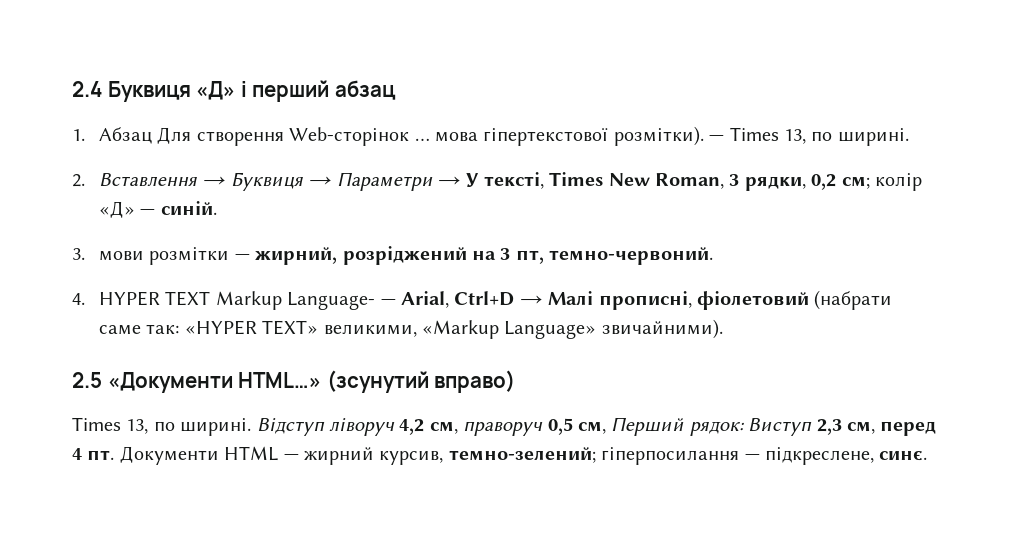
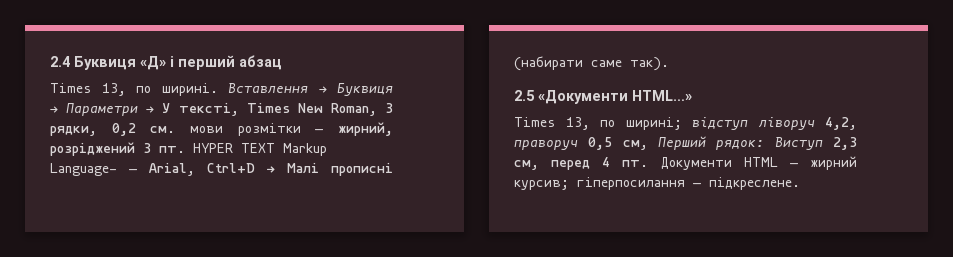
[72,126,909,146] [72,174,85,187] 1. Абзац Для створення Web-сторінок … мова гіпертекстової розмітки). — Times 13, по ширині. // 2. -> [50,83,218,96] Times 13, по ширині.
[841,173,923,191] [99,201,217,218] [72,248,85,260] см; колір «Д» — синій. // 3. -> [150,126,176,133] см.
[472,247,714,265] [72,293,85,305] на 3 пт, темно-червоний. // 4. -> [143,143,185,153] 3 пт.
[598,290,893,310] [99,319,723,339] прописні, фіолетовий (набрати саме так: «HYPER TEXT» великими, «Markup Language» звичайними). -> [331,162,393,176] [514,56,669,71] прописні (набирати саме так).
[326,370,516,393] [72,417,458,436] (зсунутий вправо) // Times 13, по ширині. Відступ ліворуч 4,2 см, -> [514,117,857,130] // Times 13, по ширині; відступ ліворуч 4,2,
[379,447,928,465] курсив, темно-зелений; гіперпосилання — підкреслене, синє. -> [514,177,800,190] курсив; гіперпосилання — підкреслене.

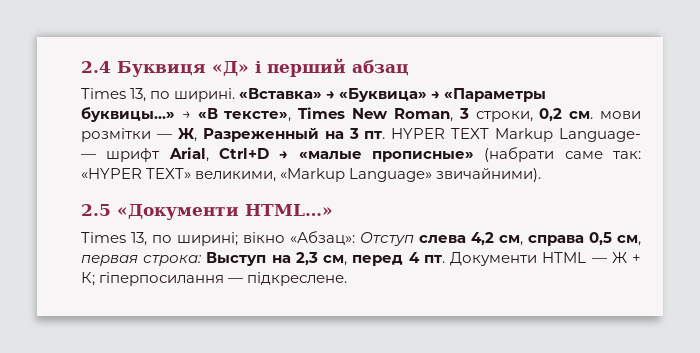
[228,83,393,96] [50,102,239,116] Вставлення → Буквиця → Параметри → У тексті, -> [239,88,547,102] [81,107,292,122] «Вставка» → «Буквица» → «Параметры буквицы…» → «В тексте»,
[50,126,97,136] рядки, -> [475,111,533,122] строки,
[338,122,393,136] [50,142,135,156] жирний, розріджений -> [177,128,344,142] Ж, Разреженный на
(137, 171) none -> [106,148,161,162] шрифт
[287,162,393,176] [514,56,669,71] Малі прописні (набирати саме так). -> [298,147,642,162] [81,168,542,182] «малые прописные» (набрати саме так: «HYPER TEXT» великими, «Markup Language» звичайними).
[692,117,857,130] [514,136,823,150] відступ ліворуч 4,2, праворуч 0,5 см, Перший рядок: Виступ -> [243,231,641,246] [81,252,291,266] вікно «Абзац»: Отступ слева 4,2 см, справа 0,5 см, первая строка: Выступ на
[810,156,857,170] [514,180,569,190] жирний курсив; -> [611,252,641,263] [81,272,95,286] Ж + К;

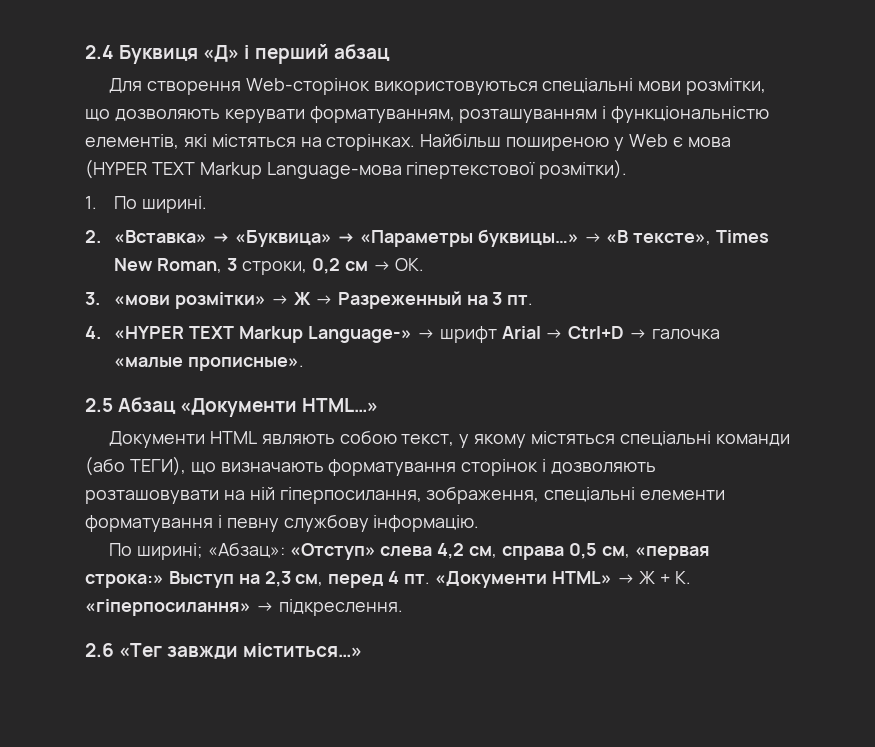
[81,88,171,102] Times 13, по -> [108,78,767,95] [85,106,770,123] [85,133,731,151] [85,159,628,179] [85,196,138,209] Для створення Web-сторінок використовуються спеціальні мови розмітки, що дозволяють керувати форматуванням, розташуванням і функціональністю елементів, які містяться на сторінках. Найбільш поширеною у Web є мова (HYPER TEXT Markup Language-мова гіпертекстової розмітки). // 1. По
(236, 95) none -> [85,230,101,243] // 2.
[569,111,641,119] [81,128,641,142] [81,147,642,162] [81,168,542,182] см. мови розмітки — Ж, Разреженный на 3 пт. HYPER TEXT Markup Language- — шрифт Arial, Ctrl+D → «малые прописные» (набрати саме так: «HYPER TEXT» великими, «Markup Language» звичайними). -> [344,258,425,271] [85,291,534,309] [85,326,721,343] [114,357,305,371] см → OK. // 3. «мови розмітки» → Ж → Разреженный на 3 пт. // 4. «HYPER TEXT Markup Language-» → шрифт Arial → Ctrl+D → галочка «малые прописные».
(111, 210) none -> [118,397,177,414] Абзац
[81,231,414,246] Times 13, по ширині; вікно «Абзац»: Отступ -> [108,430,790,448] [85,456,657,476] [85,486,726,504] [85,514,480,532] [108,542,376,560] Документи HTML являють собою текст, у якому містяться спеціальні команди (або ТЕГИ), що визначають форматування сторінок і дозволяють розташовувати на ній гіперпосилання, зображення, спеціальні елементи форматування і певну службову інформацію. // По ширині; «Абзац»: «Отступ»
[81,255,203,266] первая строка: -> [634,546,710,560] [85,574,164,588] «первая строка:»
[450,252,641,266] [81,272,348,286] Документи HTML — Ж + К; гіперпосилання — підкреслене. -> [434,571,692,588] [85,599,403,616] [85,643,363,659] «Документи HTML» → Ж + К. «гіперпосилання» → підкреслення. // 2.6 «Тег завжди міститься…»

